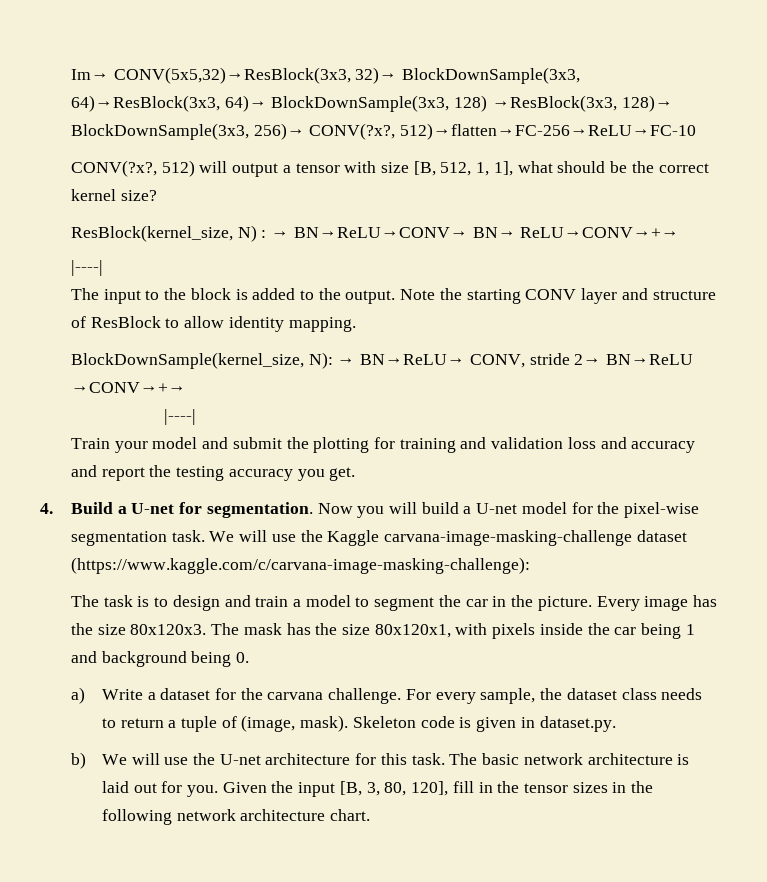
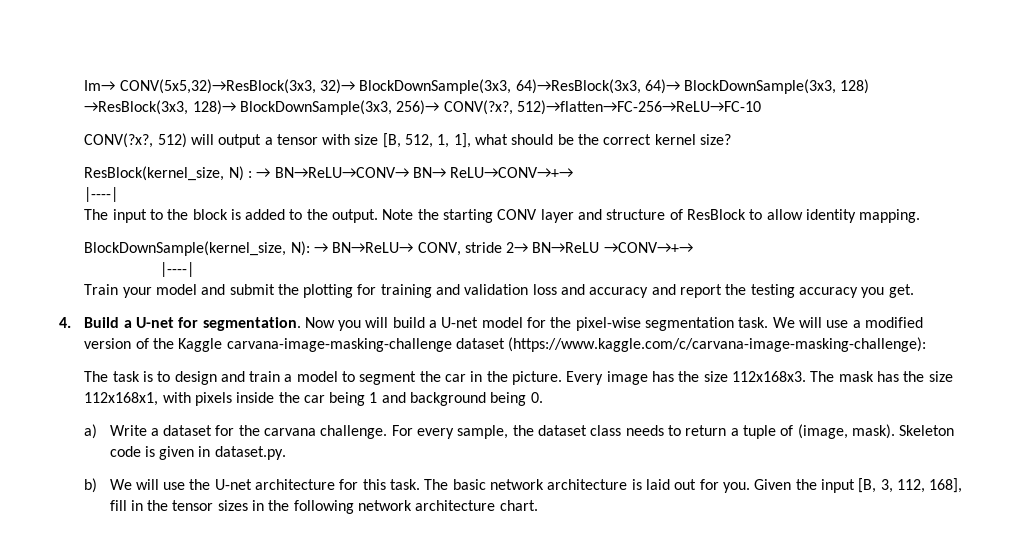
(296, 538) none -> [852,317,923,328] [84,338,149,349] a modified version of
[130,624,207,635] 80x120x3. -> [731,371,806,382] 112x168x3.
[374,624,451,638] 80x120x1, -> [84,392,159,406] 112x168x1,
[384,781,449,796] 80, 120], -> [896,478,963,493] 112, 168],

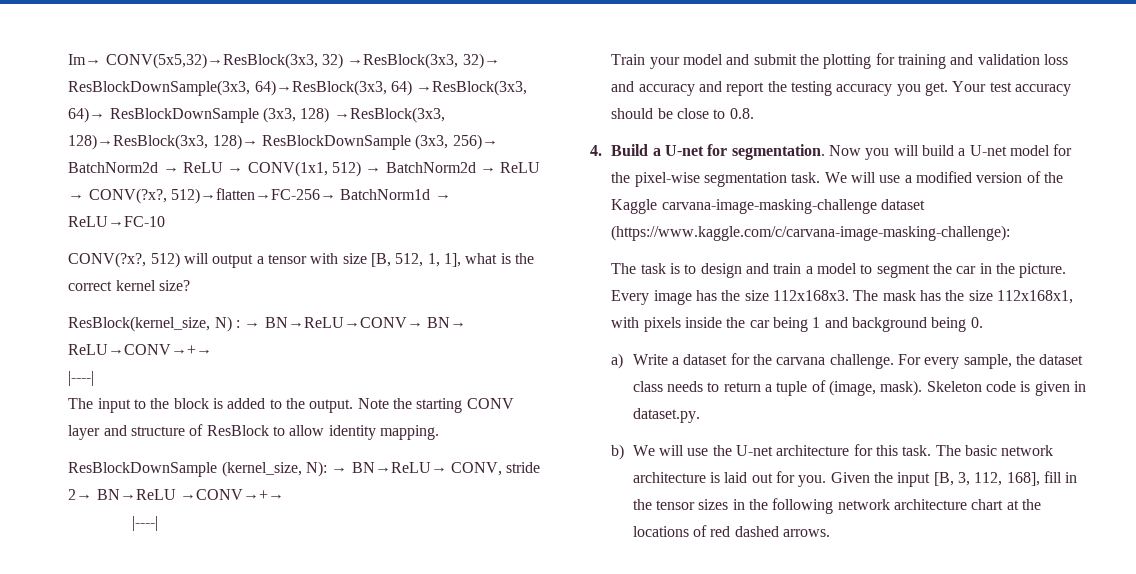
[319,79,870,94] [84,100,761,115] 32)→ BlockDownSample(3x3, 64)→ResBlock(3x3, 64)→ BlockDownSample(3x3, 128) →ResBlock(3x3, 128)→ BlockDownSample(3x3, 256)→ CONV(?x?, 512)→flatten→FC-256→ReLU→FC-10 -> [321,53,500,69] [68,80,528,96] [68,107,445,123] [68,134,498,150] [68,161,541,177] [68,188,451,204] [68,216,166,227] 32) →ResBlock(3x3, 32)→ ResBlockDownSample(3x3, 64)→ResBlock(3x3, 64) →ResBlock(3x3, 64)→ ResBlockDownSample (3x3, 128) →ResBlock(3x3, 128)→ResBlock(3x3, 128)→ ResBlockDownSample (3x3, 256)→ BatchNorm2d → ReLU → CONV(1x1, 512) → BatchNorm2d → ReLU → CONV(?x?, 512)→flatten→FC-256→ BatchNorm1d → ReLU→FC-10
[511,134,574,145] should be -> [500,253,511,264] is
[84,241,287,256] BlockDownSample(kernel_size, -> [68,461,302,477] ResBlockDownSample (kernel_size,
(914, 291) none -> [952,81,1071,96] [611,108,754,119] Your test accuracy should be close to 0.8.
[499,500,538,511] chart. -> [971,499,1041,510] [632,525,830,537] chart at the locations of red dashed arrows.

